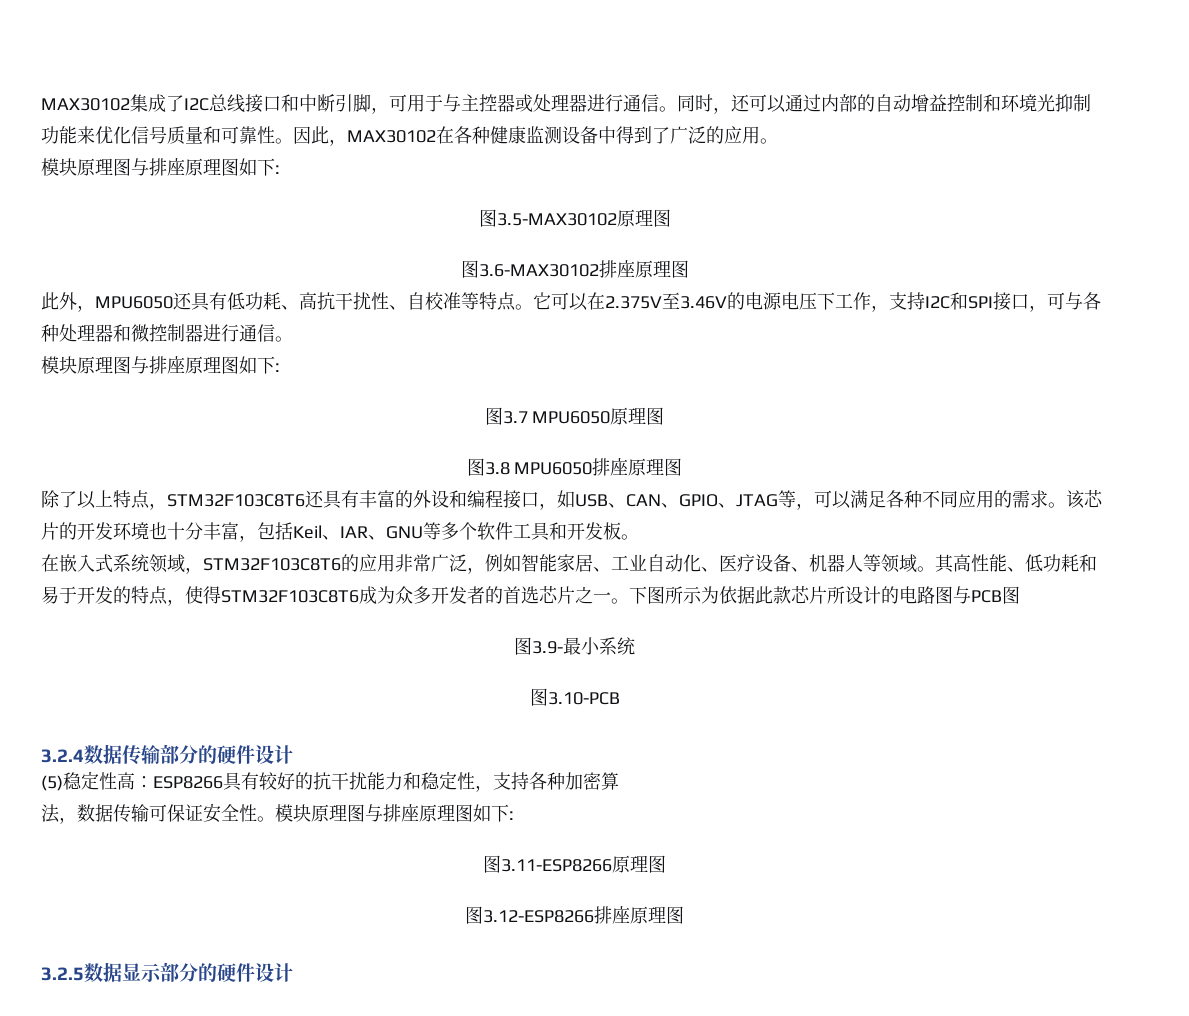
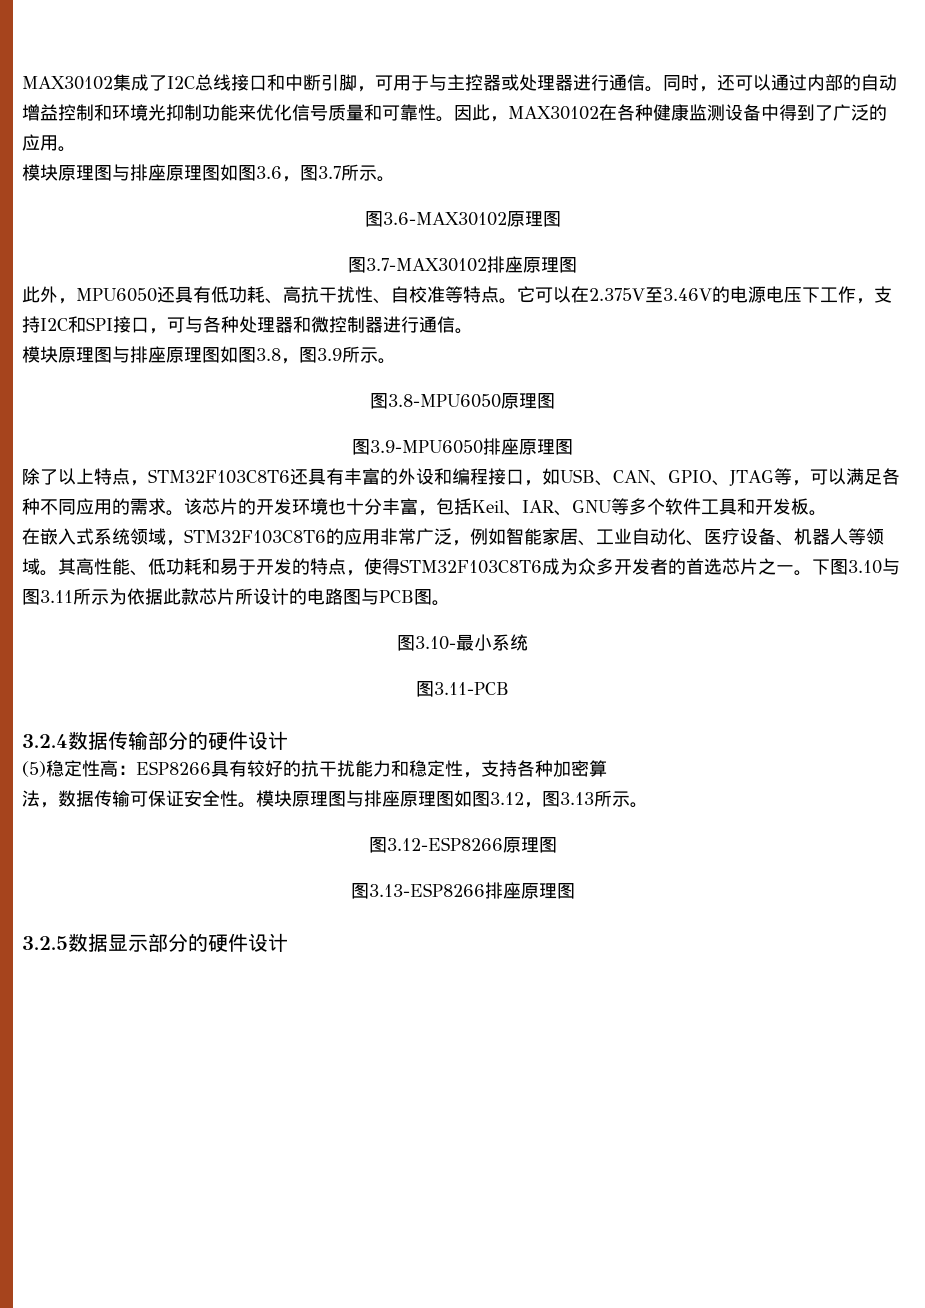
[257,158,280,176] [478,209,671,227] [460,260,599,278] 下: // 图3.5-MAX30102原理图 // 图3.6-MAX30102 -> [238,164,395,182] [364,211,561,227] [348,257,487,273] 图3.6，图3.7所示。 // 图3.6-MAX30102原理图 // 图3.7-MAX30102
[257,356,280,374] [484,407,665,425] [466,458,593,476] 下: // 图3.7 MPU6050原理图 // 图3.8 MPU6050 -> [238,346,396,364] [370,393,555,409] [352,439,483,455] 图3.8，图3.9所示。 // 图3.8-MPU6050原理图 // 图3.9-MPU6050
(665, 595) none -> [848,558,900,575] [22,589,73,605] 3.10与图3.11
[514,637,563,655] // 图3.9- -> [432,600,450,606] [397,635,456,651] 。 // 图3.10-
[547,692,620,705] 3.10-PCB -> [434,682,509,695] 3.11-PCB
[491,804,514,822] [483,855,666,873] [465,906,594,924] 下: // 图3.11-ESP8266原理图 // 图3.12-ESP8266 -> [472,790,648,808] [368,837,557,853] [350,883,485,899] 图3.12，图3.13所示。 // 图3.12-ESP8266原理图 // 图3.13-ESP8266

